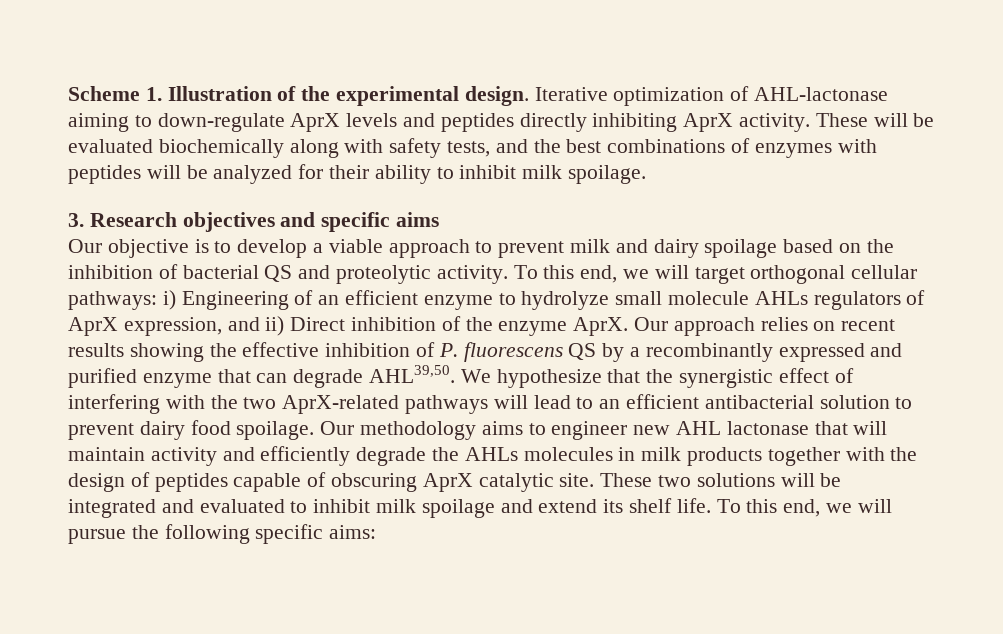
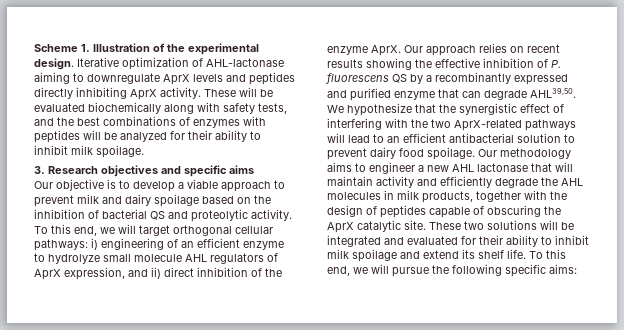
[157,113,285,132] down-regulate -> [87,73,160,84] downregulate
[181,291,289,310] Engineering -> [101,238,164,250] engineering
[754,291,808,305] AHLs -> [185,254,207,262] AHL
[290,317,346,331] Direct -> [164,267,194,277] direct
(628, 430) none -> [418,165,424,172] a
[464,447,518,461] AHLs -> [561,178,583,186] AHL
[687,447,763,466] products -> [422,191,473,203] products,
(418, 482) none -> [544,206,561,215] the
(285, 506) none -> [461,235,538,247] for their ability

